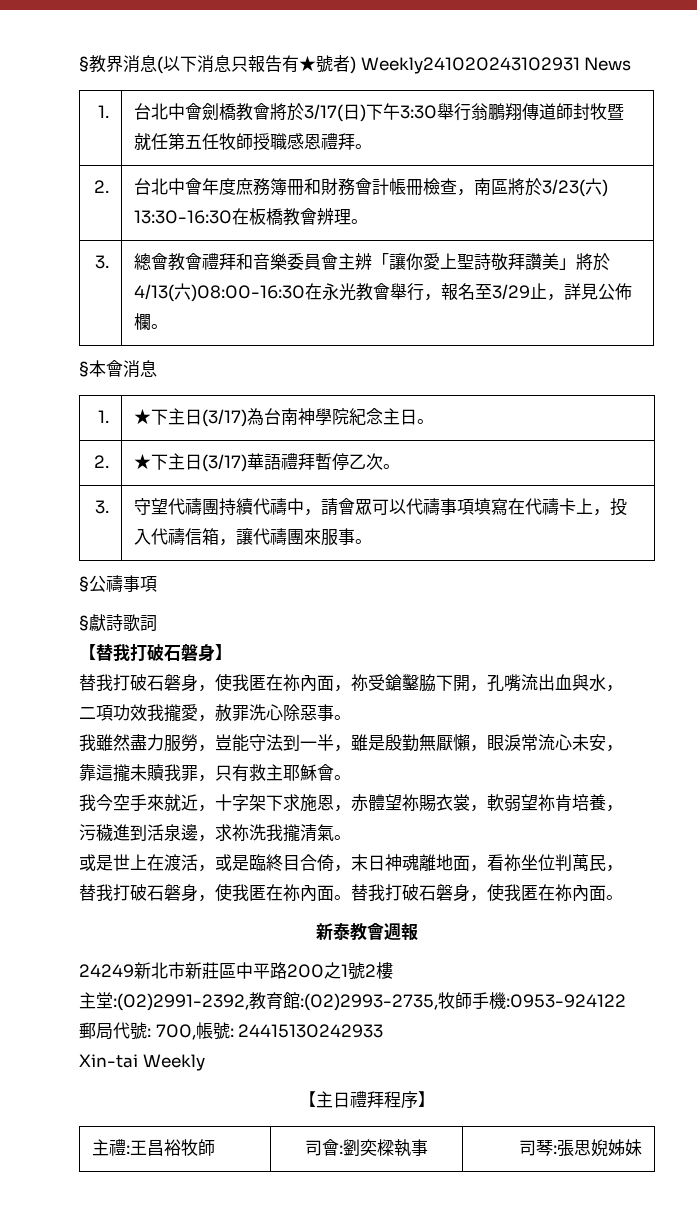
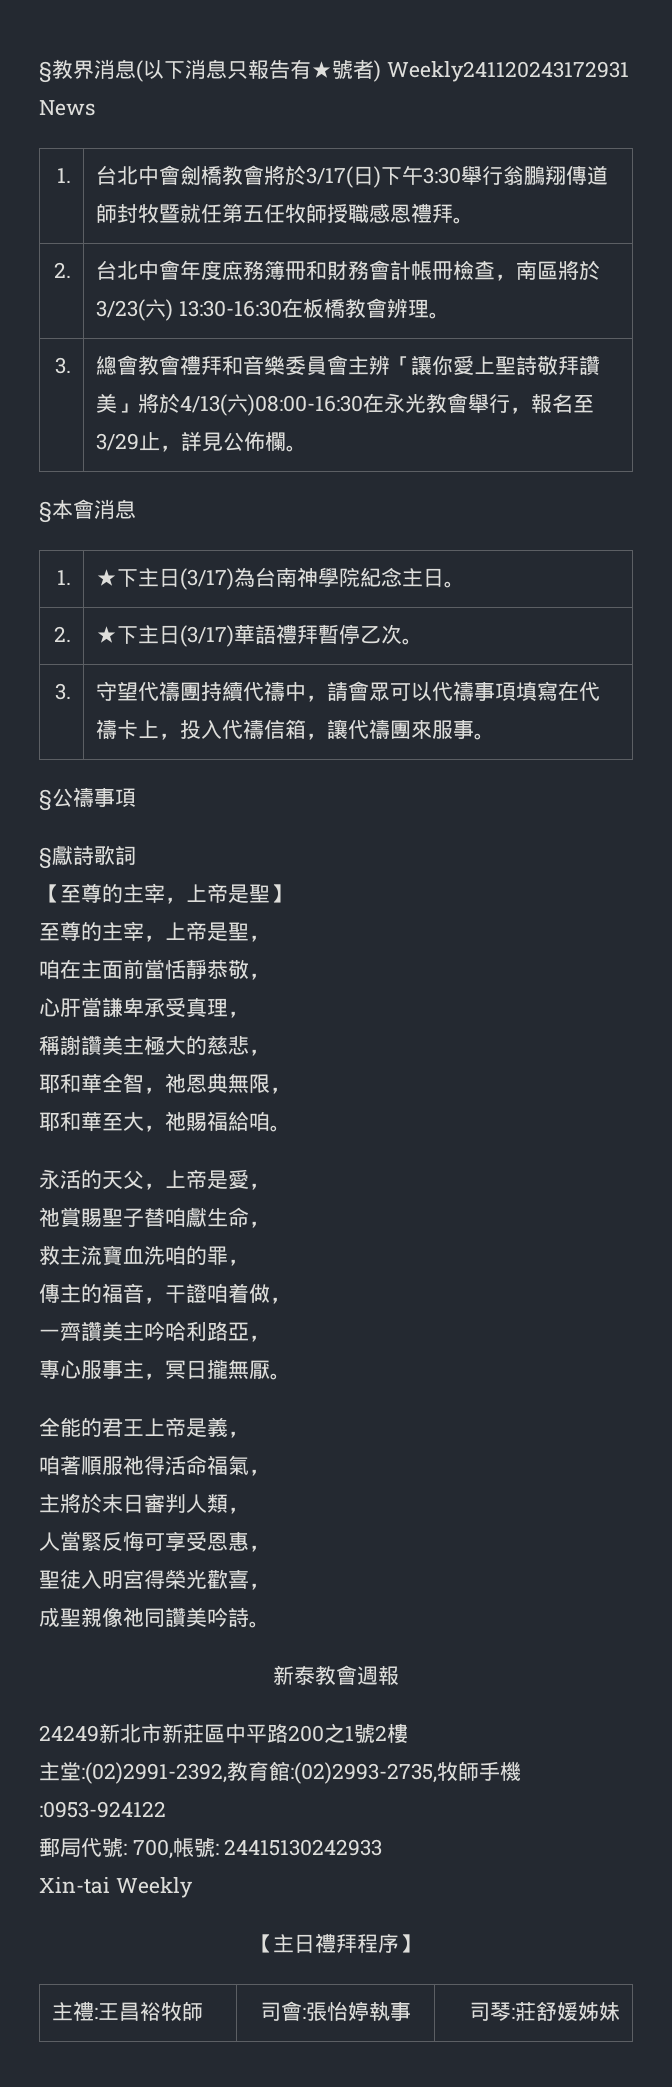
[360,57,580,74] Weekly241020243102931 -> [386,61,629,82] Weekly241120243172931
[96,643,232,661] [79,673,623,692] [79,704,351,722] [79,734,623,752] [79,764,351,782] [79,794,623,812] [79,824,351,842] [79,854,623,872] [79,883,606,902] 替我打破石磐身】 // 替我打破石磐身，使我匿在祢內面，祢受鎗鑿脇下開，孔嘴流出血與水， // 二項功效我攏愛，赦罪洗心除惡事。 // 我雖然盡力服勞，豈能守法到一半，雖是殷勤無厭懶，眼淚常流心未安， // 靠這攏未贖我罪，只有救主耶穌會。 // 我今空手來就近，十字架下求施恩，赤體望祢賜衣裳，軟弱望祢肯培養， // 污穢進到活泉邊，求祢洗我攏清氣。 // 或是世上在渡活，或是臨終目合倚，末日神魂離地面，看祢坐位判萬民， // 替我打破石磐身，使我匿在祢內面。替我打破石磐身，使我匿在祢內面 -> [60,883,291,904] [39,921,270,942] [39,959,270,980] [39,997,249,1018] [39,1035,270,1056] [39,1073,291,1094] [39,1111,291,1132] [39,1169,270,1190] [39,1207,270,1228] [39,1245,249,1266] [39,1283,291,1304] [39,1321,270,1342] [39,1359,291,1380] [39,1417,249,1438] [39,1455,270,1476] [39,1493,249,1514] [39,1531,270,1552] [39,1569,270,1590] [39,1607,249,1628] 至尊的主宰，上帝是聖】 // 至尊的主宰，上帝是聖， // 咱在主面前當恬靜恭敬， // 心肝當謙卑承受真理， // 稱謝讚美主極大的慈悲， // 耶和華全智，祂恩典無限， // 耶和華至大，祂賜福給咱。 // 永活的天父，上帝是愛， // 祂賞賜聖子替咱獻生命， // 救主流寶血洗咱的罪， // 傳主的福音，干證咱着做， // 一齊讚美主吟哈利路亞， // 專心服事主，冥日攏無厭。 // 全能的君王上帝是義， // 咱著順服祂得活命福氣， // 主將於末日審判人類， // 人當緊反悔可享受恩惠， // 聖徒入明宮得榮光歡喜， // 成聖親像祂同讚美吟詩
[343,1139,394,1157] 劉奕樑 -> [306,2001,370,2021] 張怡婷
[556,1139,608,1157] 張思婗 -> [514,2001,578,2022] 莊舒媛

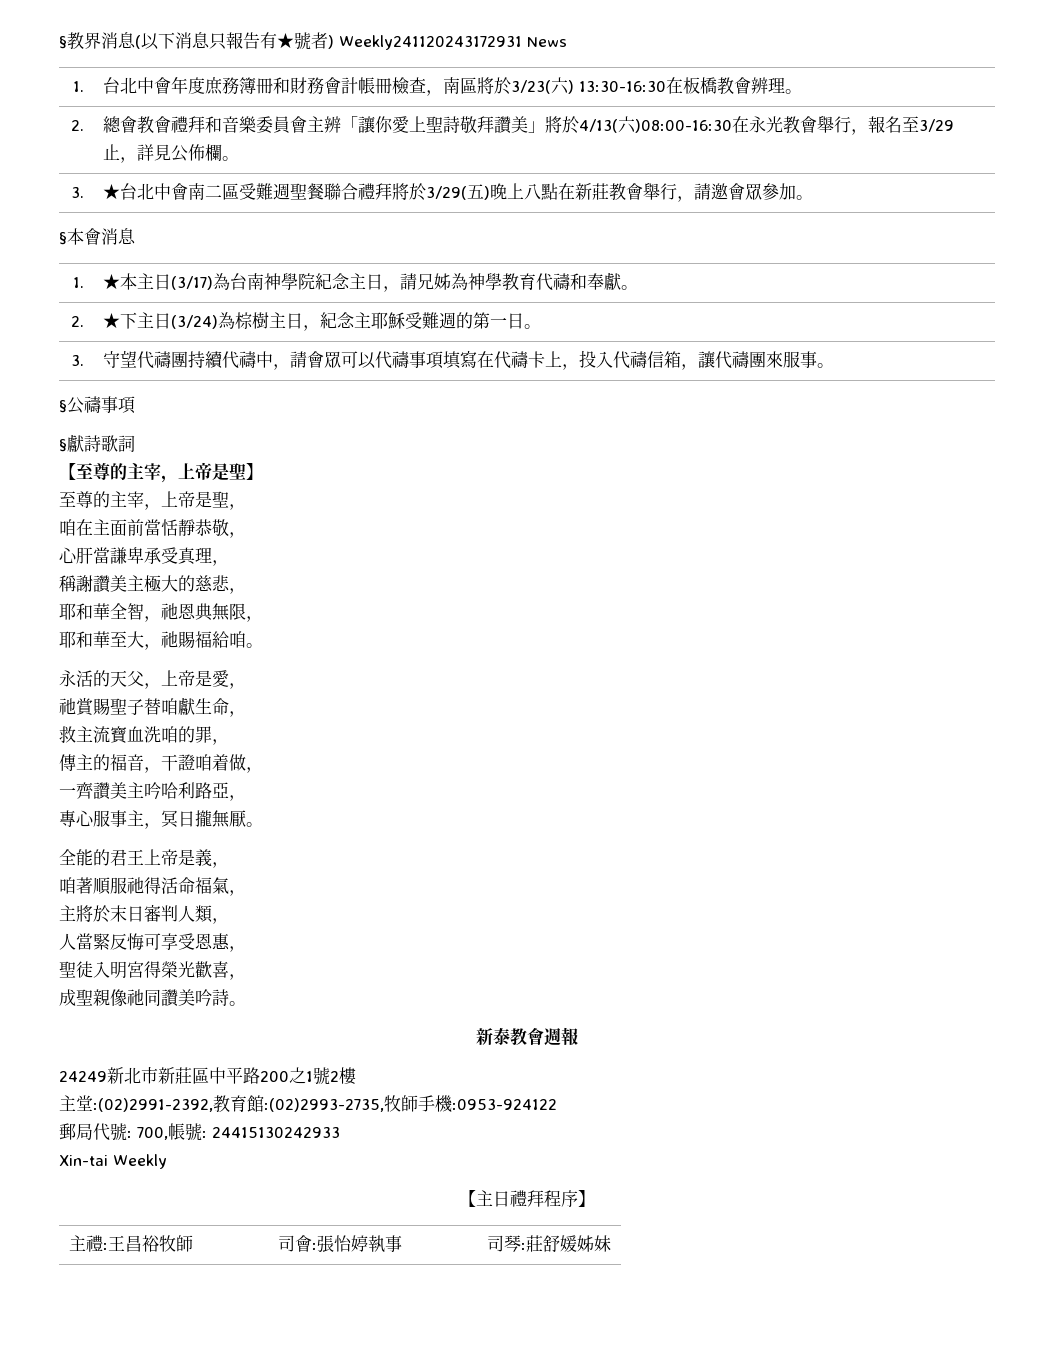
[96,165,609,188] [96,203,475,224] [53,262,71,278] | 台北中會劍橋教會將於3/17(日)下午3:30舉行翁鵬翔傳道師封牧暨就任第五任牧師授職感恩禮拜。 // 2. -> (84, 86) none
[54,357,71,374] 3. -> [70,120,84,131] 2.
(308, 448) none -> [70,187,84,198] [103,182,814,202] // 3. | ★台北中會南二區受難週聖餐聯合禮拜將於3/29(五)晚上八點在新莊教會舉行，請邀會眾參加。
[117,569,139,587] 下 -> [120,273,138,290] 本
[444,581,466,588] [53,626,71,642] [96,624,403,647] 。 // 2. | ★下主日(3/17)華語禮拜暫停乙次 -> [383,272,639,292] [70,316,84,327] [103,312,525,331] ，請兄姊為神學教育代禱和奉獻。 // 2. | ★下主日(3/24)為棕樹主日，紀念主耶穌受難週的第一日

